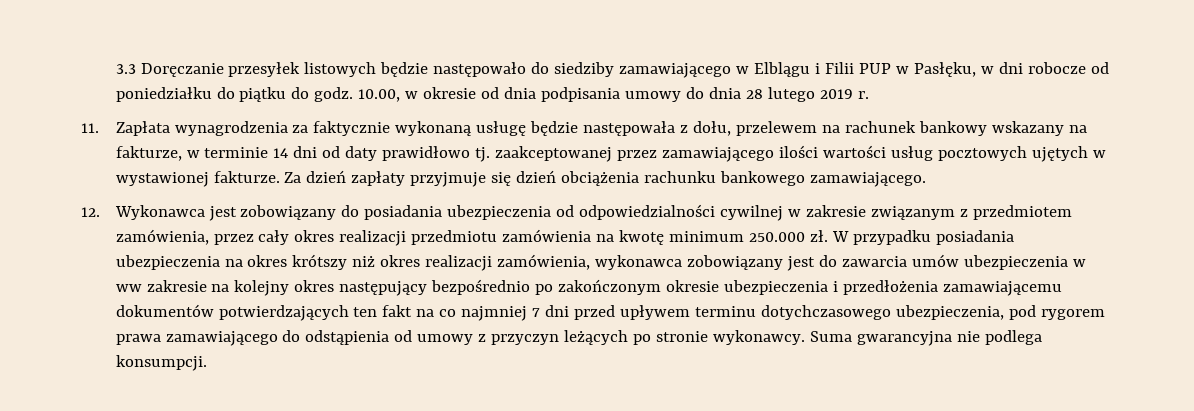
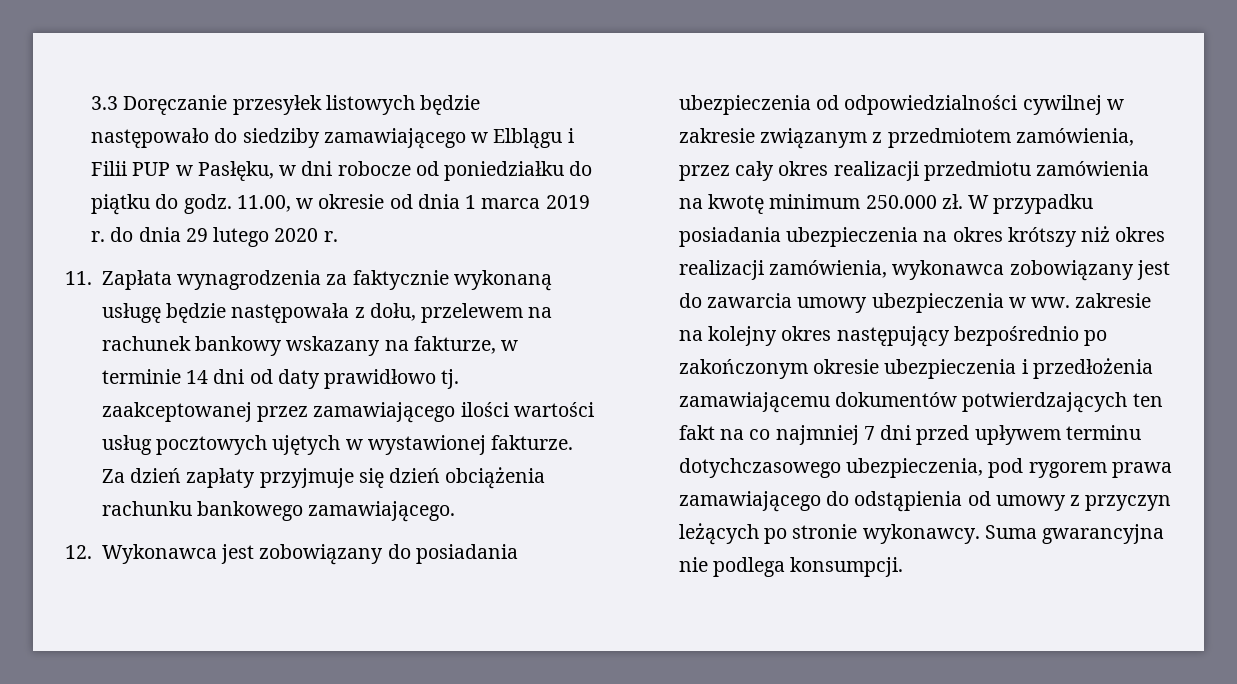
[358,89,401,102] 10.00, -> [236,195,291,212] 11.00,
[541,87,854,102] podpisania umowy do dnia 28 lutego 2019 -> [465,195,590,209] [91,227,319,247] 1 marca 2019 r. do dnia 29 lutego 2020
[912,254,960,267] umów -> [797,297,868,313] umowy
[115,284,142,292] ww -> [1031,297,1071,308] ww.

